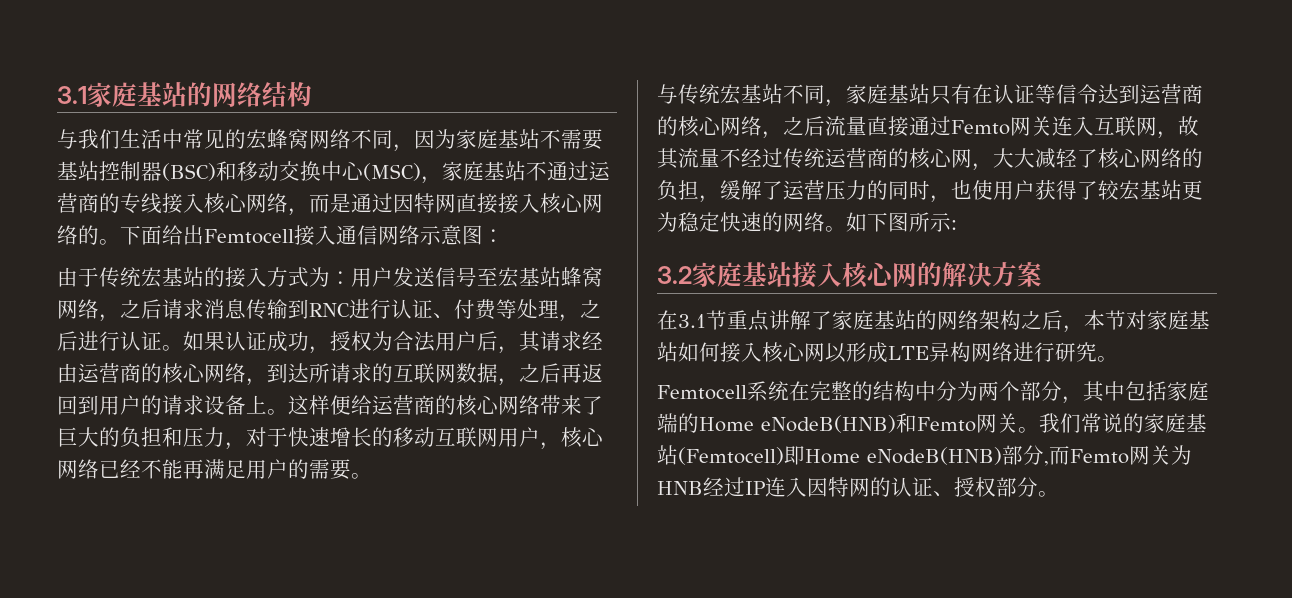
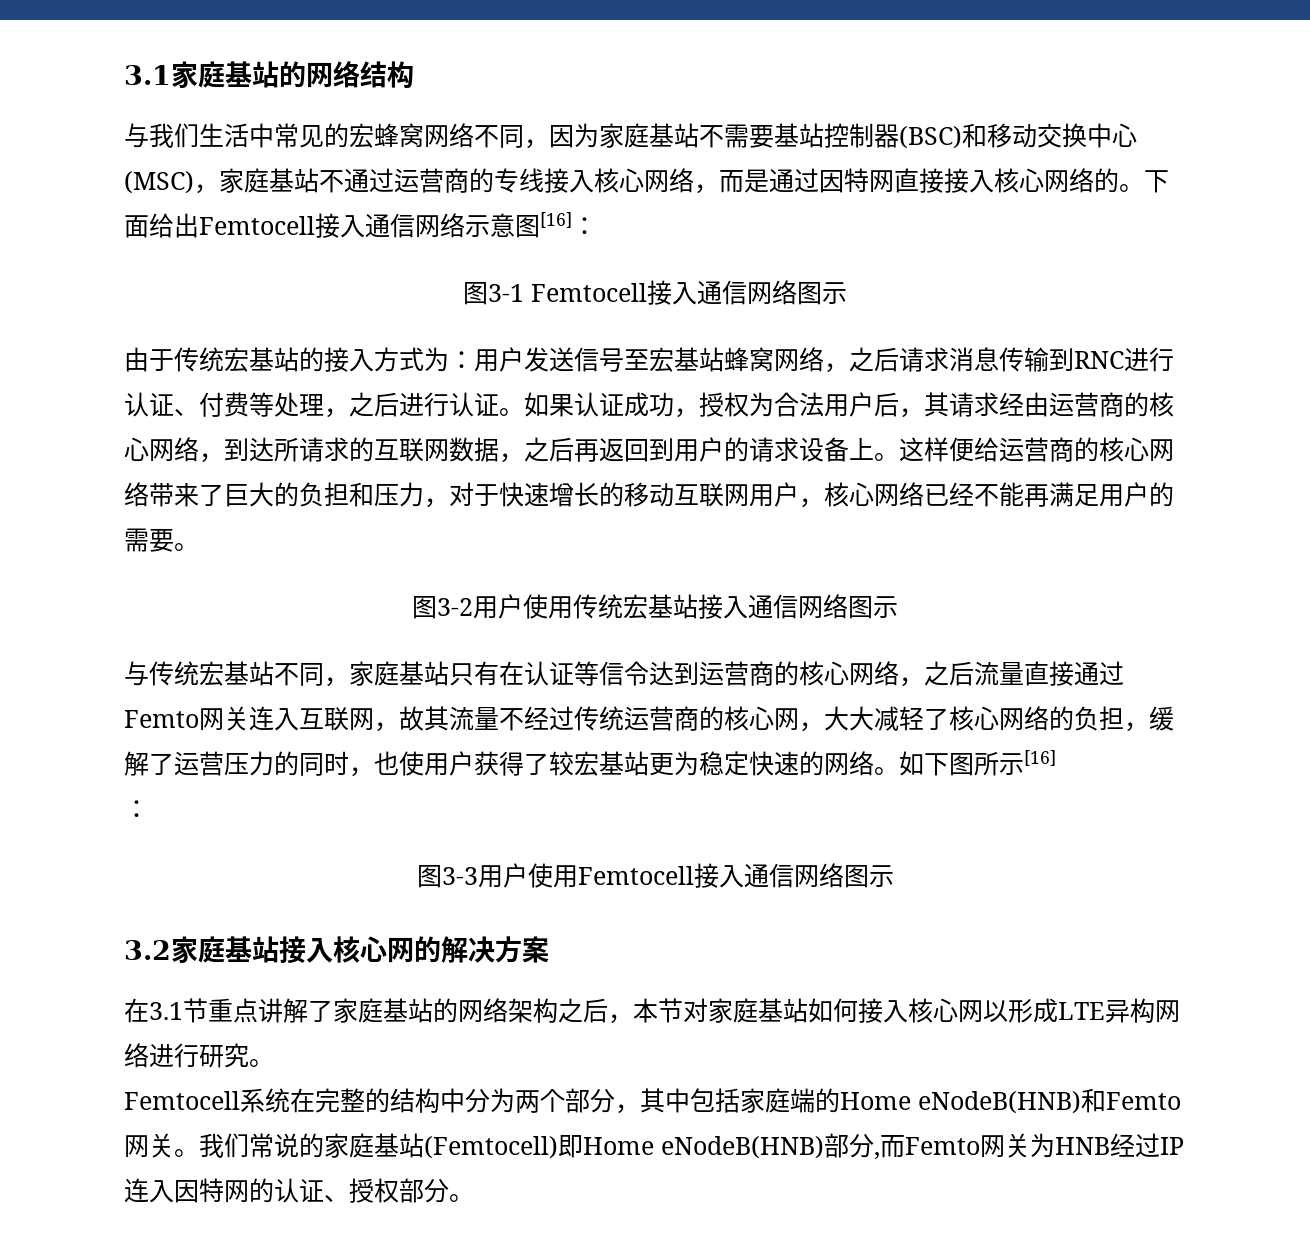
[483,229,504,243] ： -> [540,212,597,235] [463,280,847,305] [16]： // 图3-1 Femtocell接入通信网络图示
(372, 476) none -> [412,594,898,619] // 图3-2用户使用传统宏基站接入通信网络图示
[951,220,957,230] : -> [1024,750,1056,766] [124,800,149,818] [416,863,894,888] [16] // ： // 图3-3用户使用Femtocell接入通信网络图示

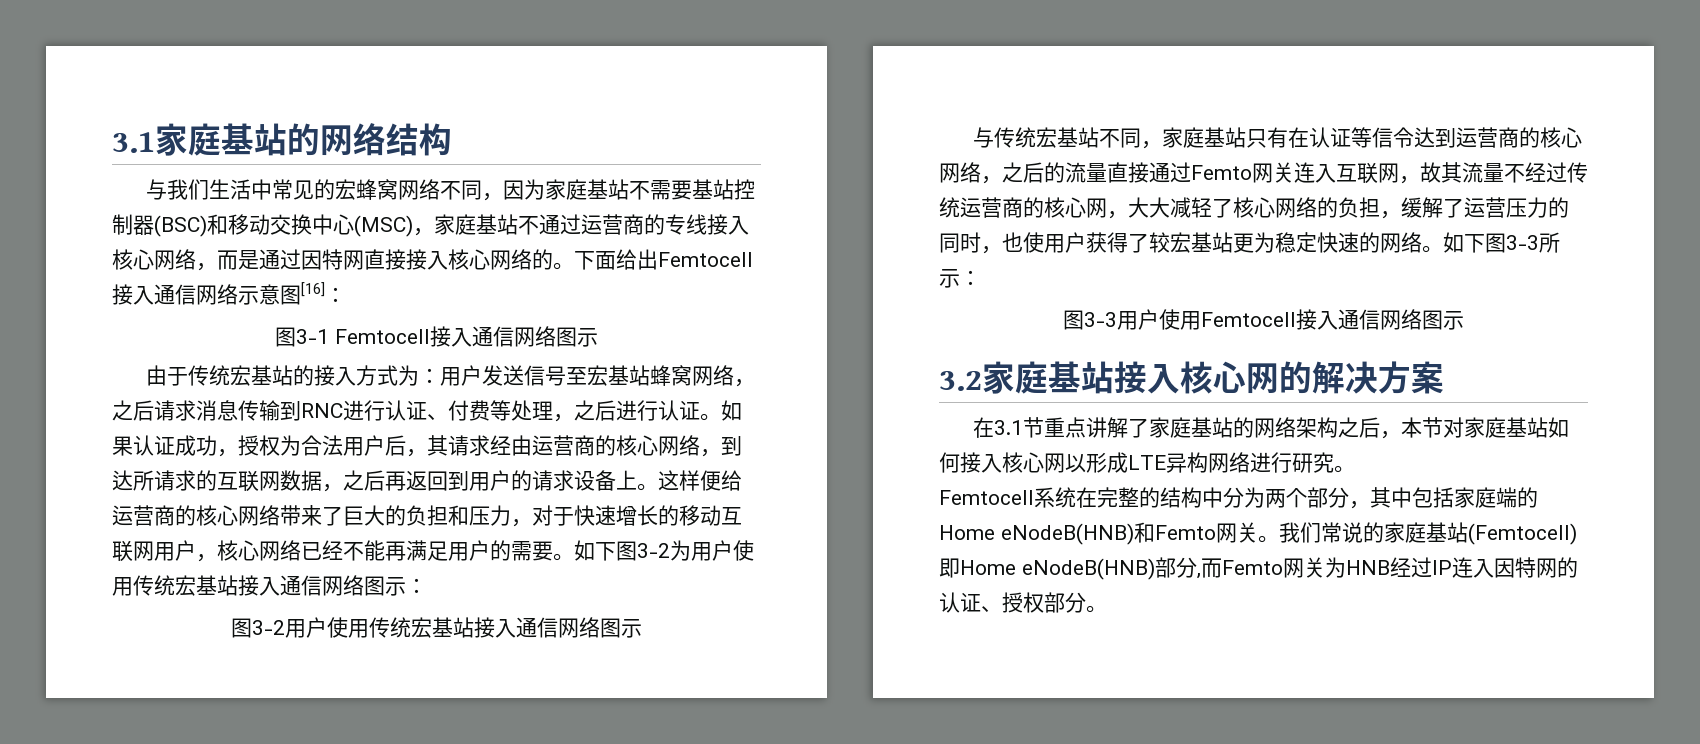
(199, 547) none -> [574,540,754,561] [112,575,427,596] 如下图3-2为用户使用传统宏基站接入通信网络图示：
(974, 673) none -> [1044,162,1065,183] 的
[974,750,1056,776] 所示[16] // -> [1506,232,1560,253] [939,269,960,288] 3-3所示

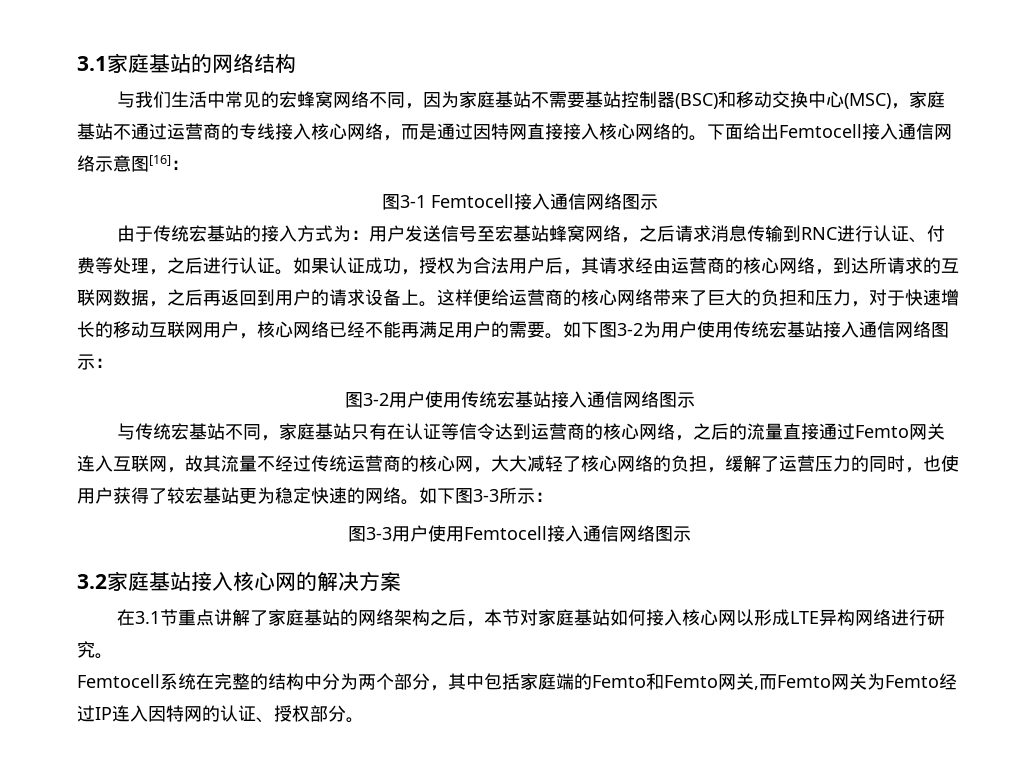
[939,523,1134,545] Home eNodeB(HNB) -> [592,675,646,688] Femto
[1258,522,1577,545] [939,557,1197,580] 。我们常说的家庭基站(Femtocell)即Home eNodeB(HNB)部分 -> (754, 681) none
[1346,560,1390,575] HNB -> [885,675,939,688] Femto

